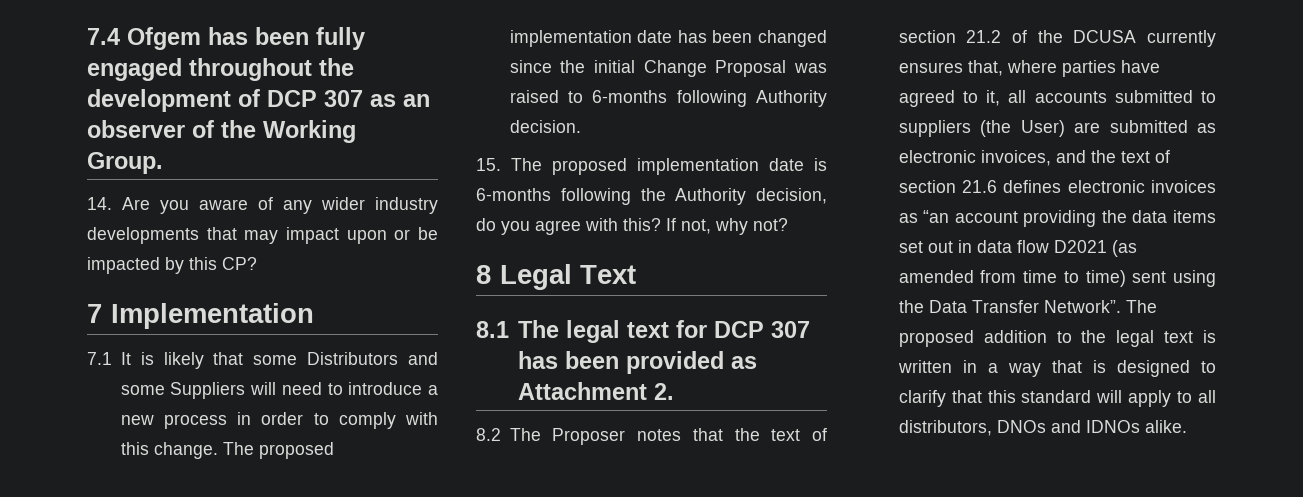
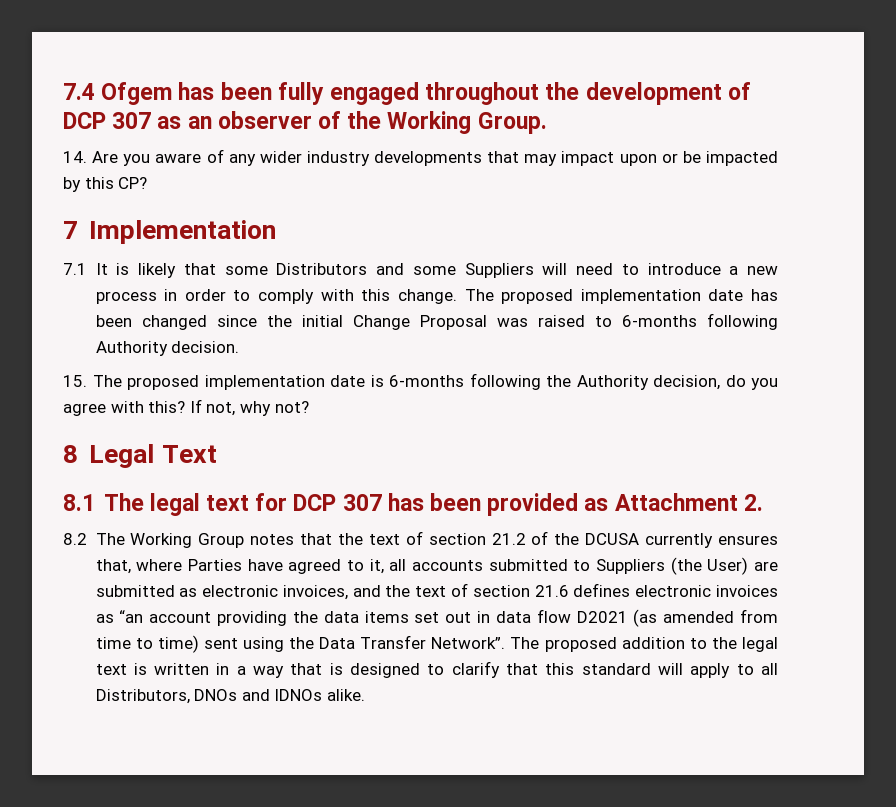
[552,428,626,445] Proposer -> [130,533,245,548] Working Group
[1061,60,1116,77] parties -> [187,559,242,571] Parties
[898,120,971,137] suppliers -> [595,559,665,574] Suppliers
[898,420,992,436] distributors, -> [95,689,190,704] Distributors,

